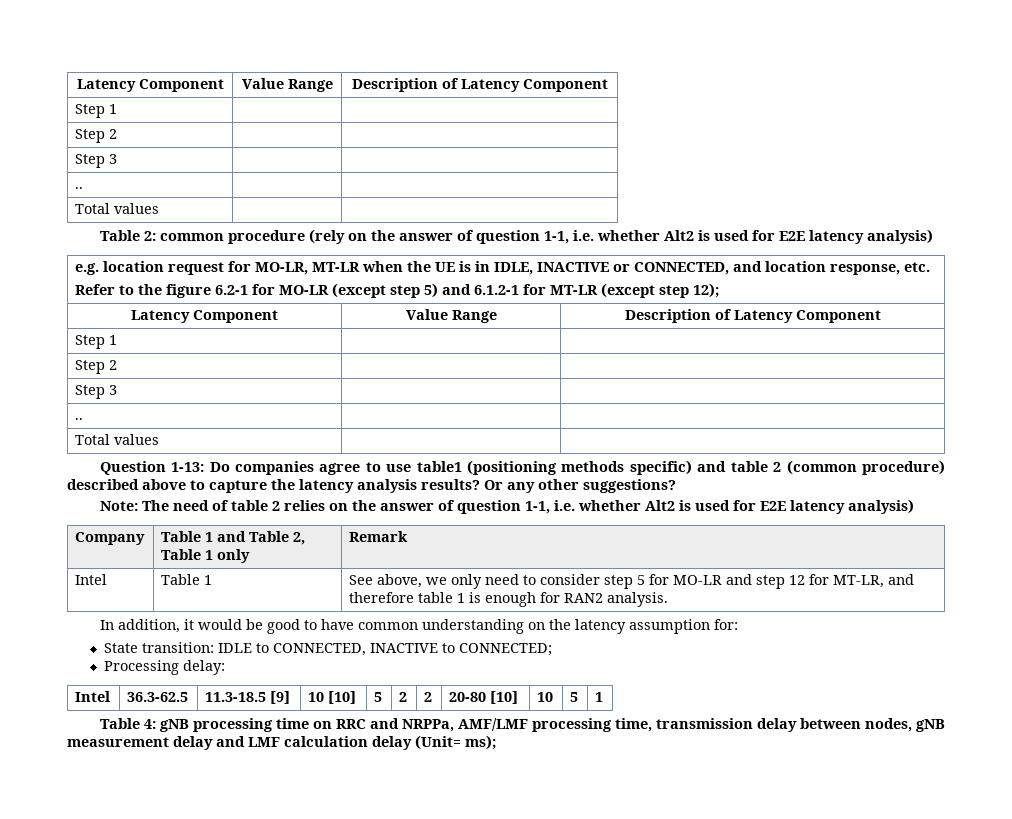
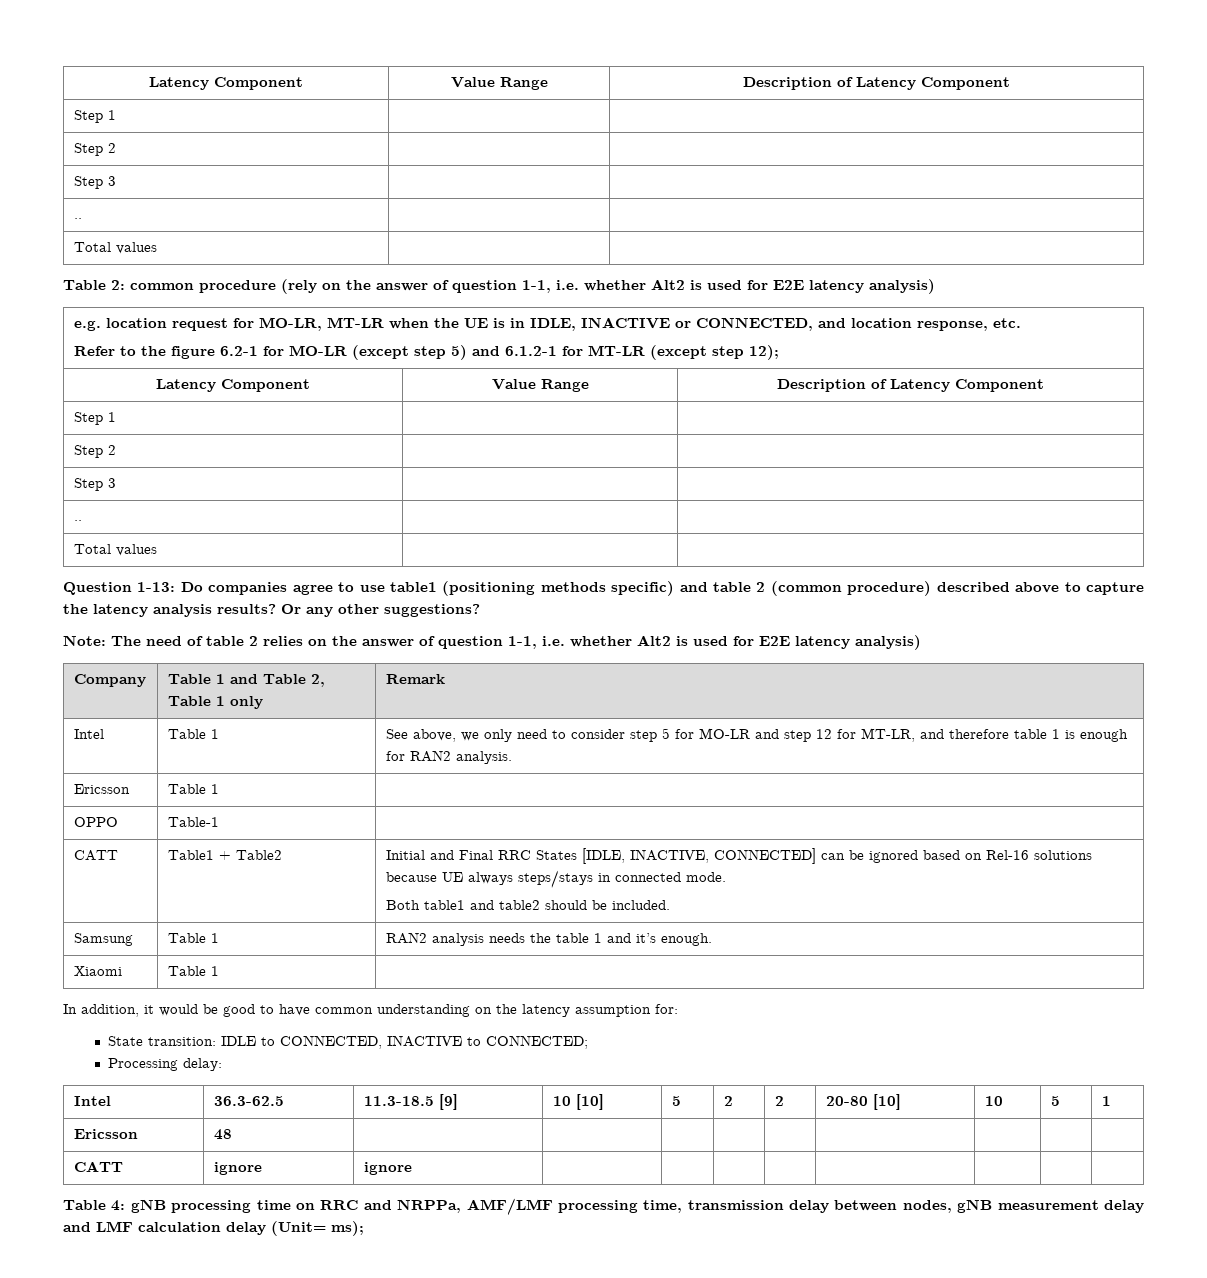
(669, 599) none -> [73,784,130,794] [167,784,219,794] [73,817,118,827] [167,817,219,827] [73,850,118,861] [167,850,282,860] [385,848,1092,864] [385,870,726,888] [385,900,670,910] [73,933,133,946] [167,933,219,943] [385,932,712,946] [73,966,122,976] [167,966,219,976] // Ericsson | Table 1 | // OPPO | Table-1 | // CATT | Table1 + Table2 | Initial and Final RRC States [IDLE, INACTIVE, CONNECTED] can be ignored based on Rel-16 solutions because UE always steps/stays in connected mode. // Both table1 and table2 should be included. // Samsung | Table 1 | RAN2 analysis needs the table 1 and it’s enough. // Xiaomi | Table 1 |
(604, 697) none -> [73,1129,138,1139] [213,1129,232,1140] [73,1161,123,1172] [213,1162,262,1175] [363,1162,412,1175] // Ericsson | 48 | | | | | | | | | // CATT | ignore | ignore | | | | | | | |

